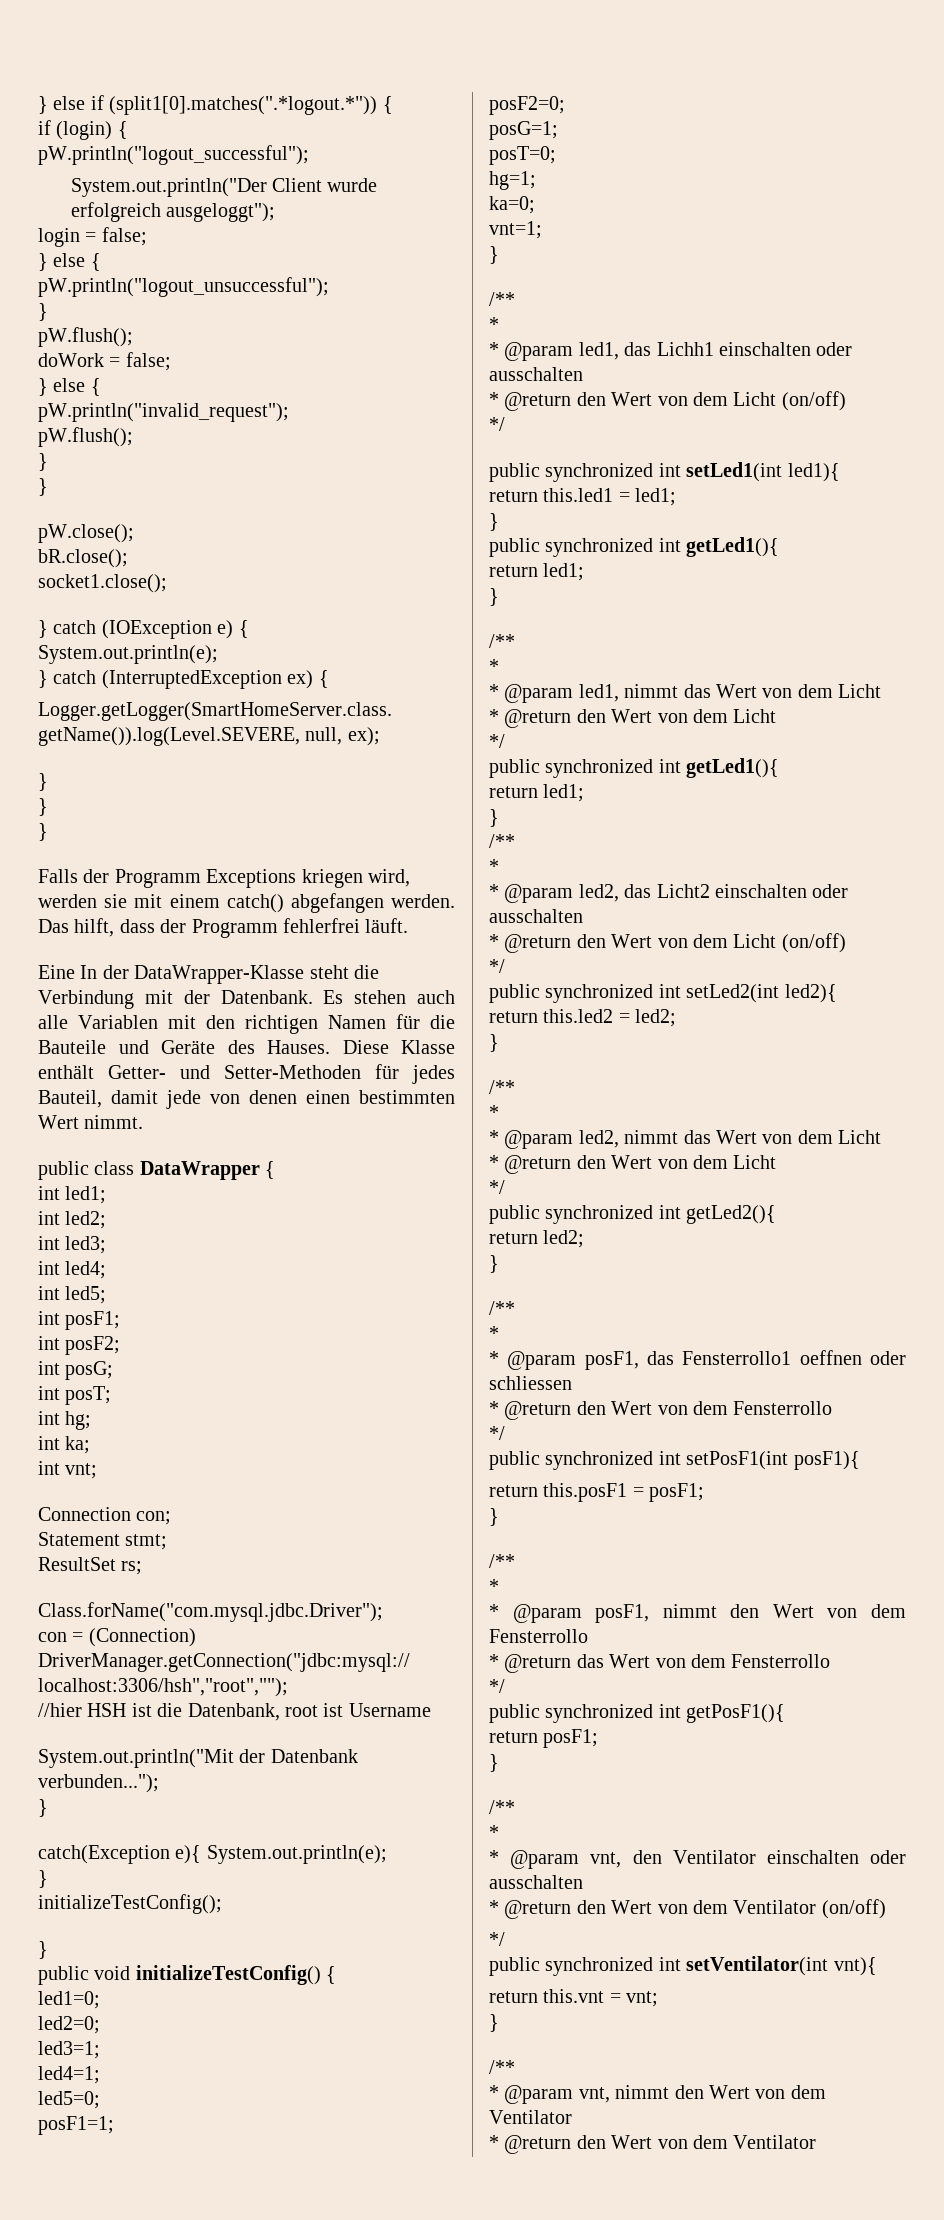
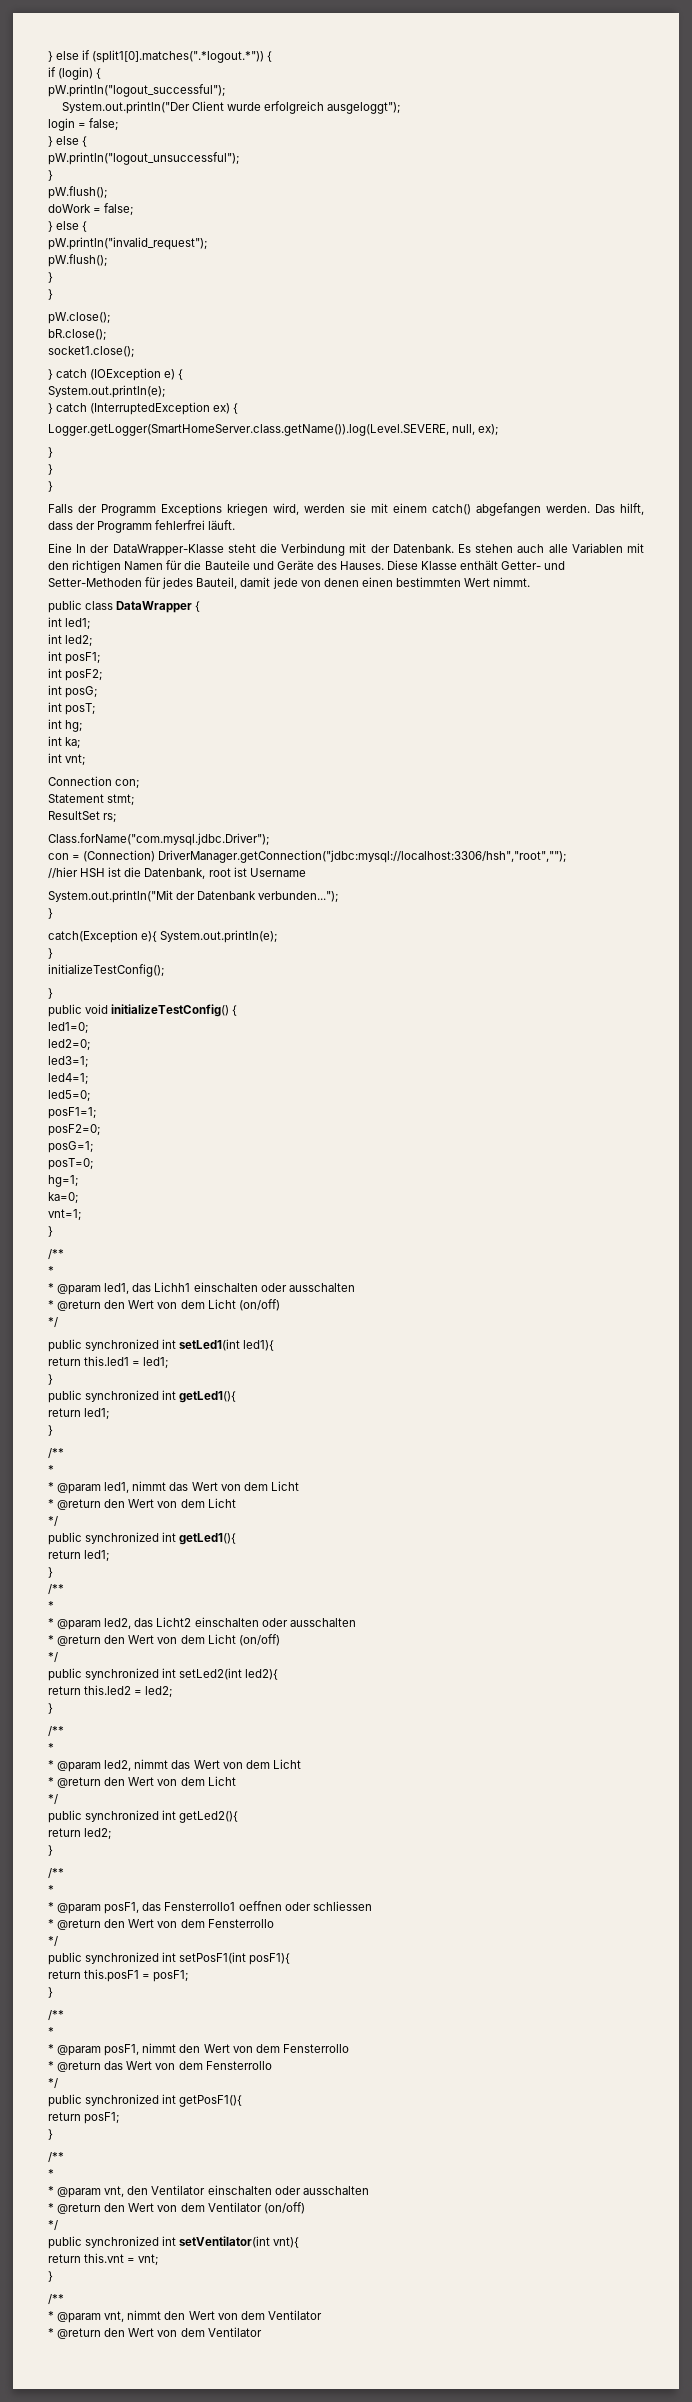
[38,1236,107,1254] [38,1261,107,1279] [38,1286,107,1304] // int led3; // int led4; // int led5; -> (93, 641) none

